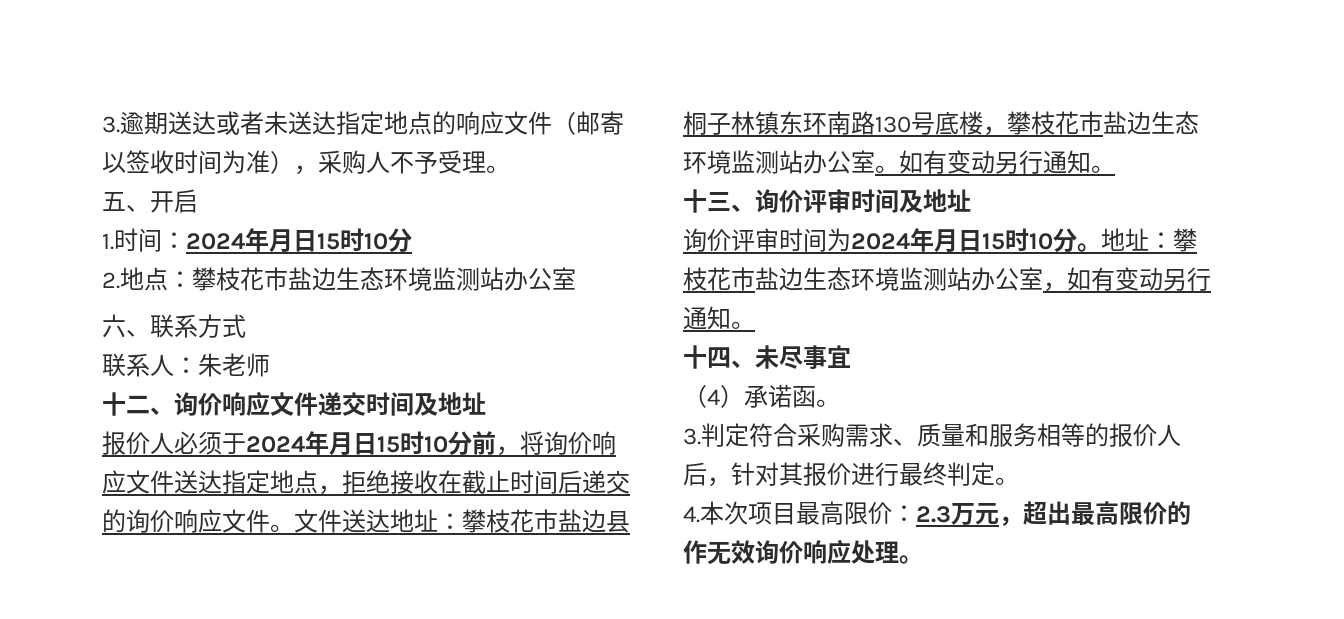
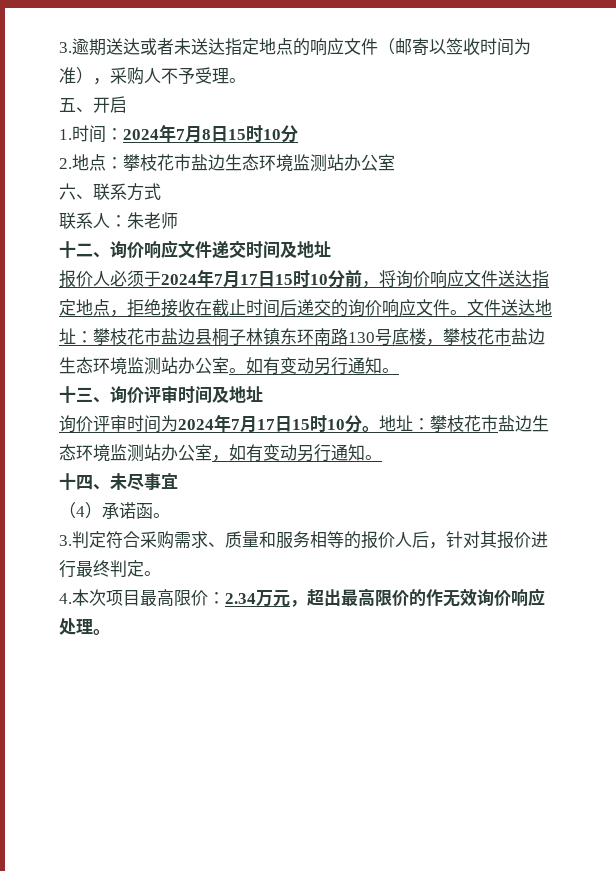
[269,229,293,253] 月 -> [176,126,211,143] 7月8
[329,432,353,456] 月 -> [214,271,258,288] 7月17
[934,229,958,253] 月 -> [231,416,275,433] 7月17
[916,506,951,523] 2.3 -> [225,593,256,604] 2.34

